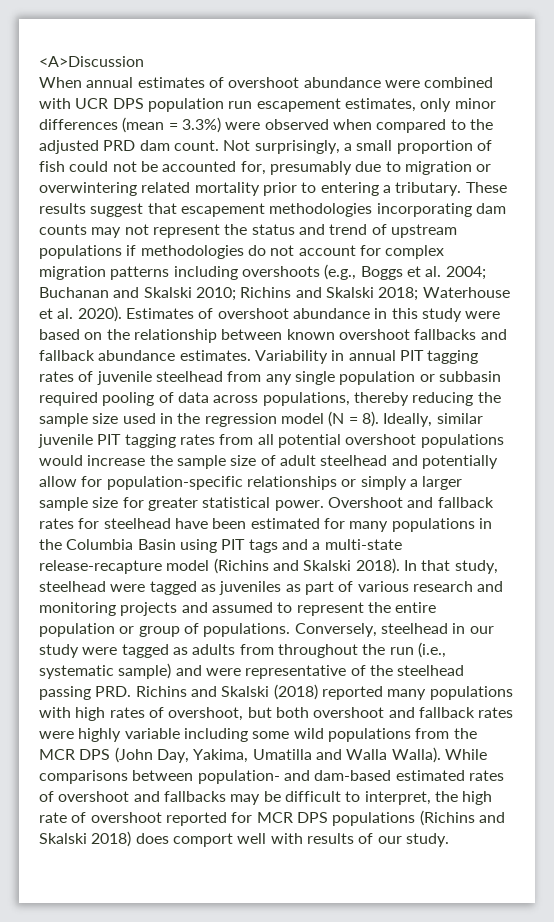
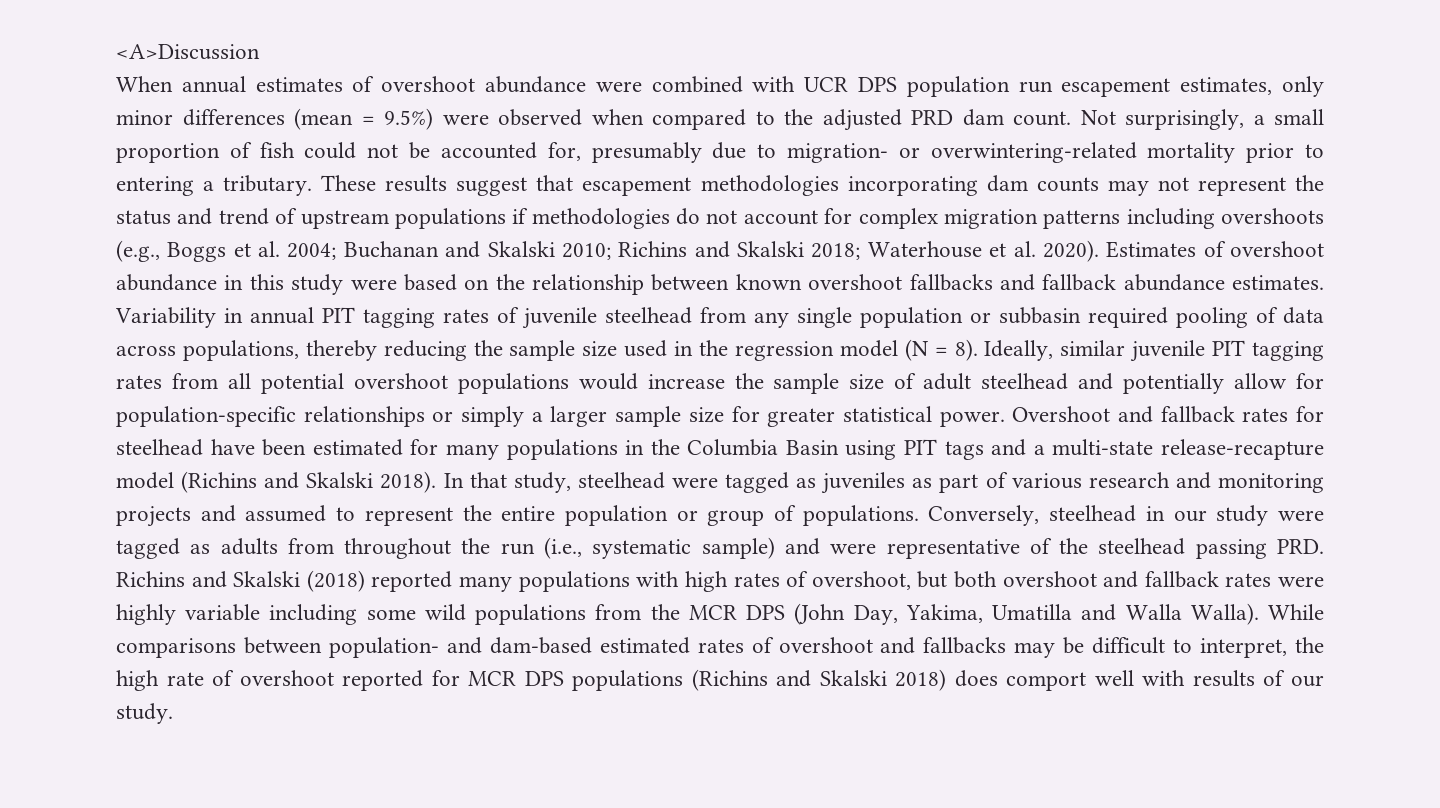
[181,117,221,133] 3.3%) -> [384,108,433,130] 9.5%)
[404,161,492,175] [39,182,191,196] migration or overwintering related -> [786,142,1137,163] migration- or overwintering-related

